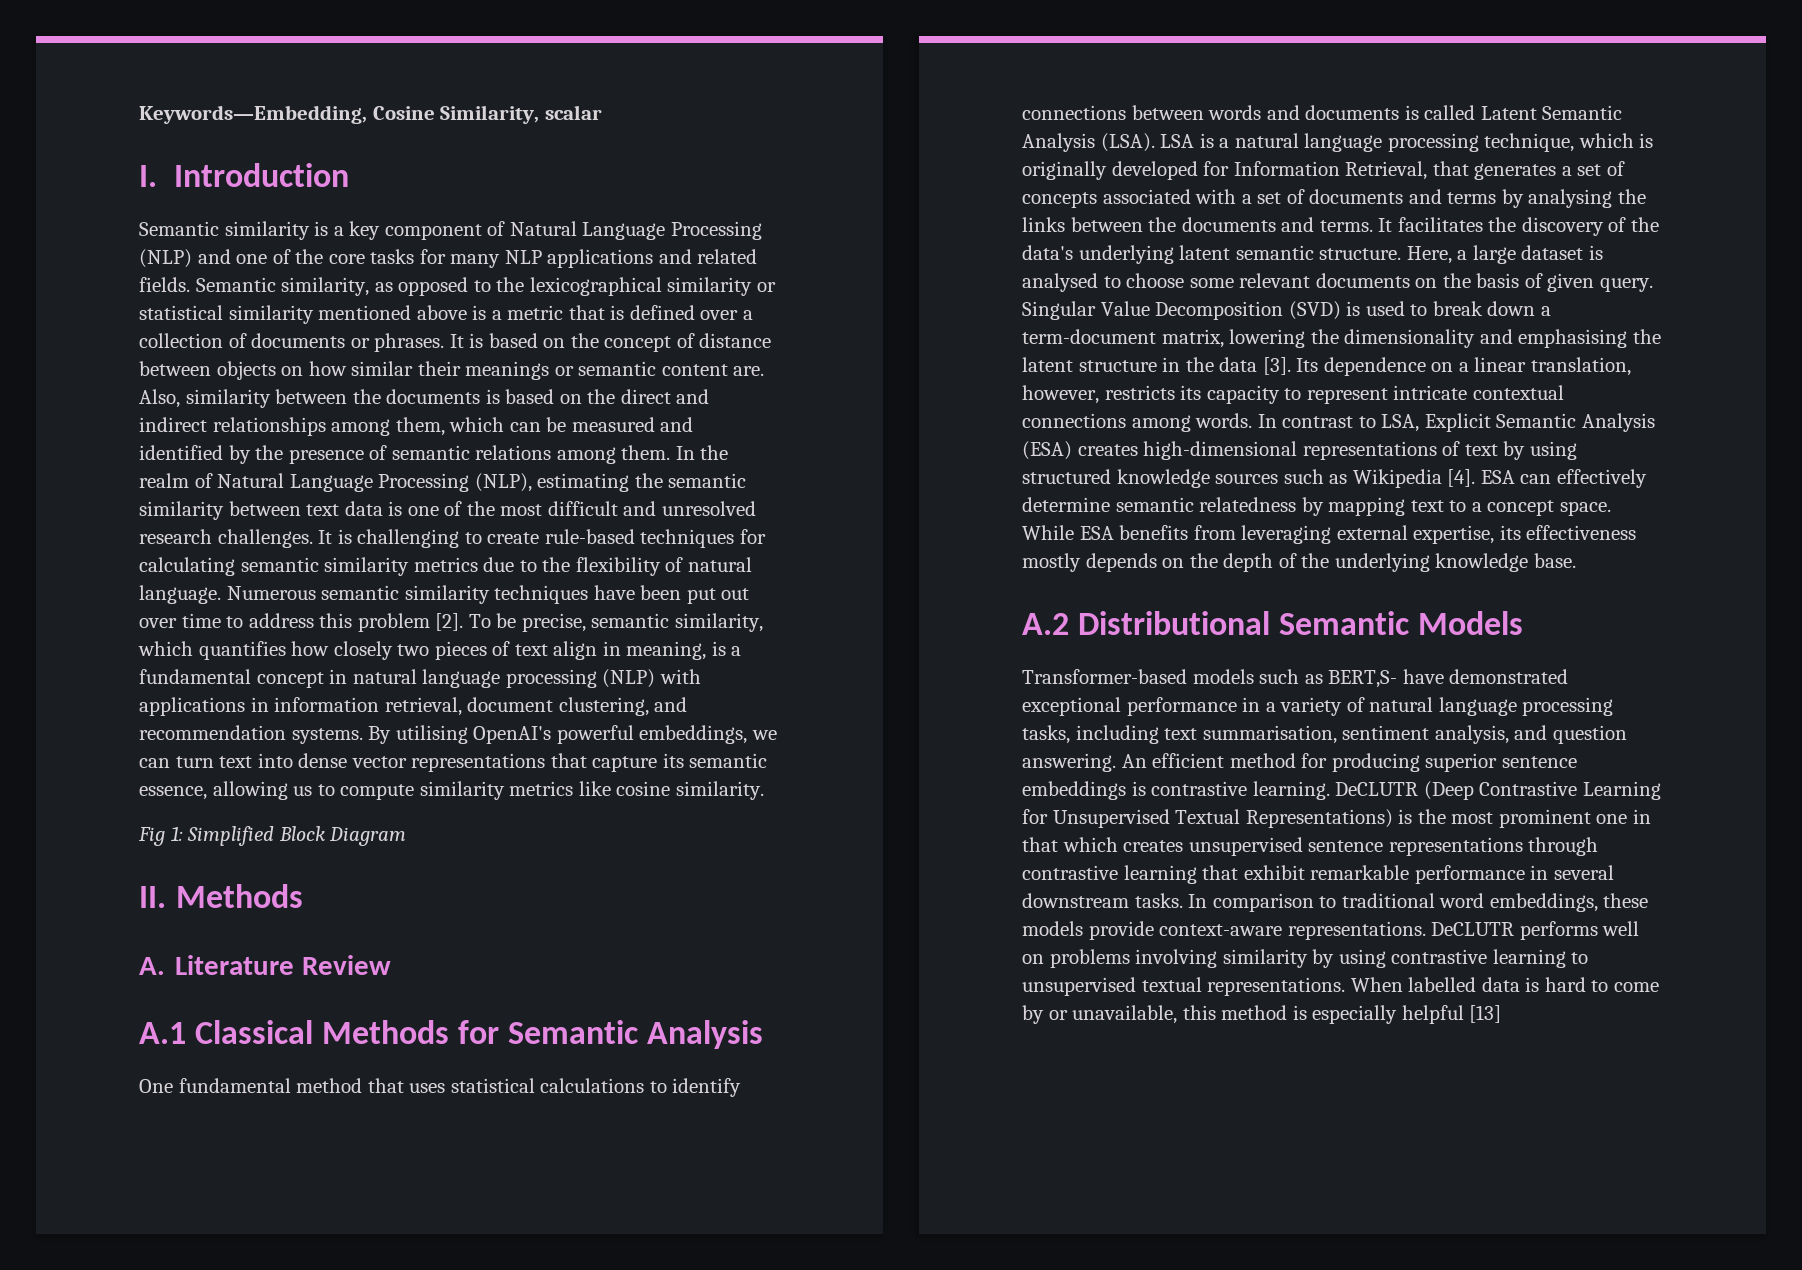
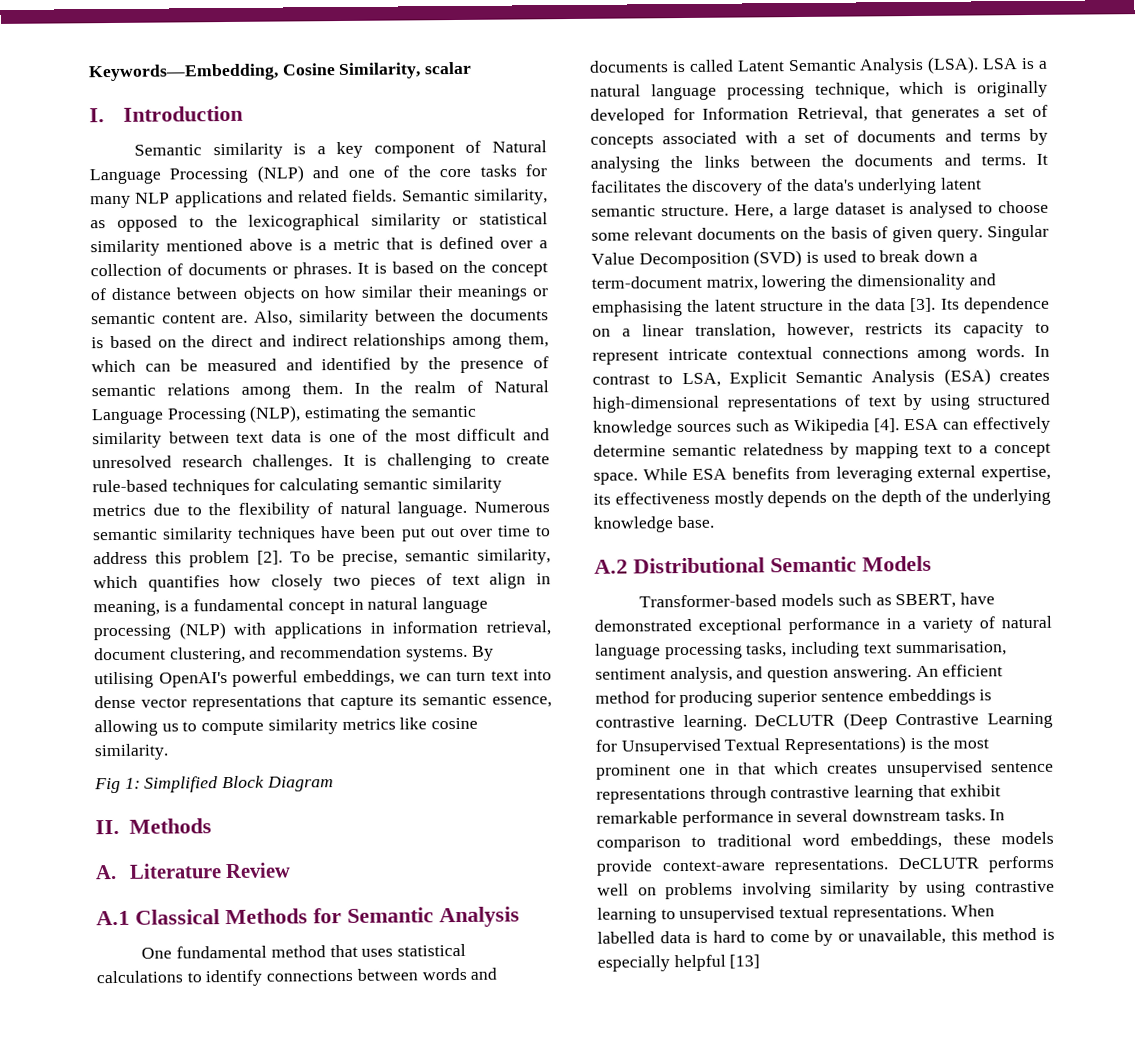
[1328,670,1398,688] BERT,S- -> [895,593,957,609] SBERT,

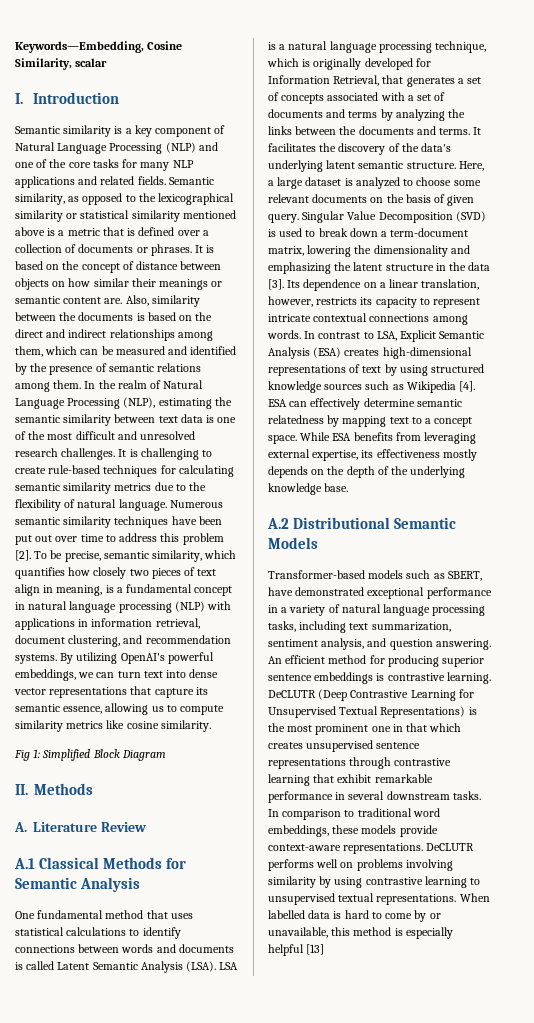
[94,671,154,689] utilising -> [76,652,118,664] utilizing
[590,156,660,173] analysing -> [395,109,445,121] analyzing
[909,201,973,219] analysed -> [355,177,400,189] analyzed
[592,300,683,317] emphasising -> [268,262,331,274] emphasizing
[895,641,1007,657] summarisation, -> [371,622,451,632] summarization,

